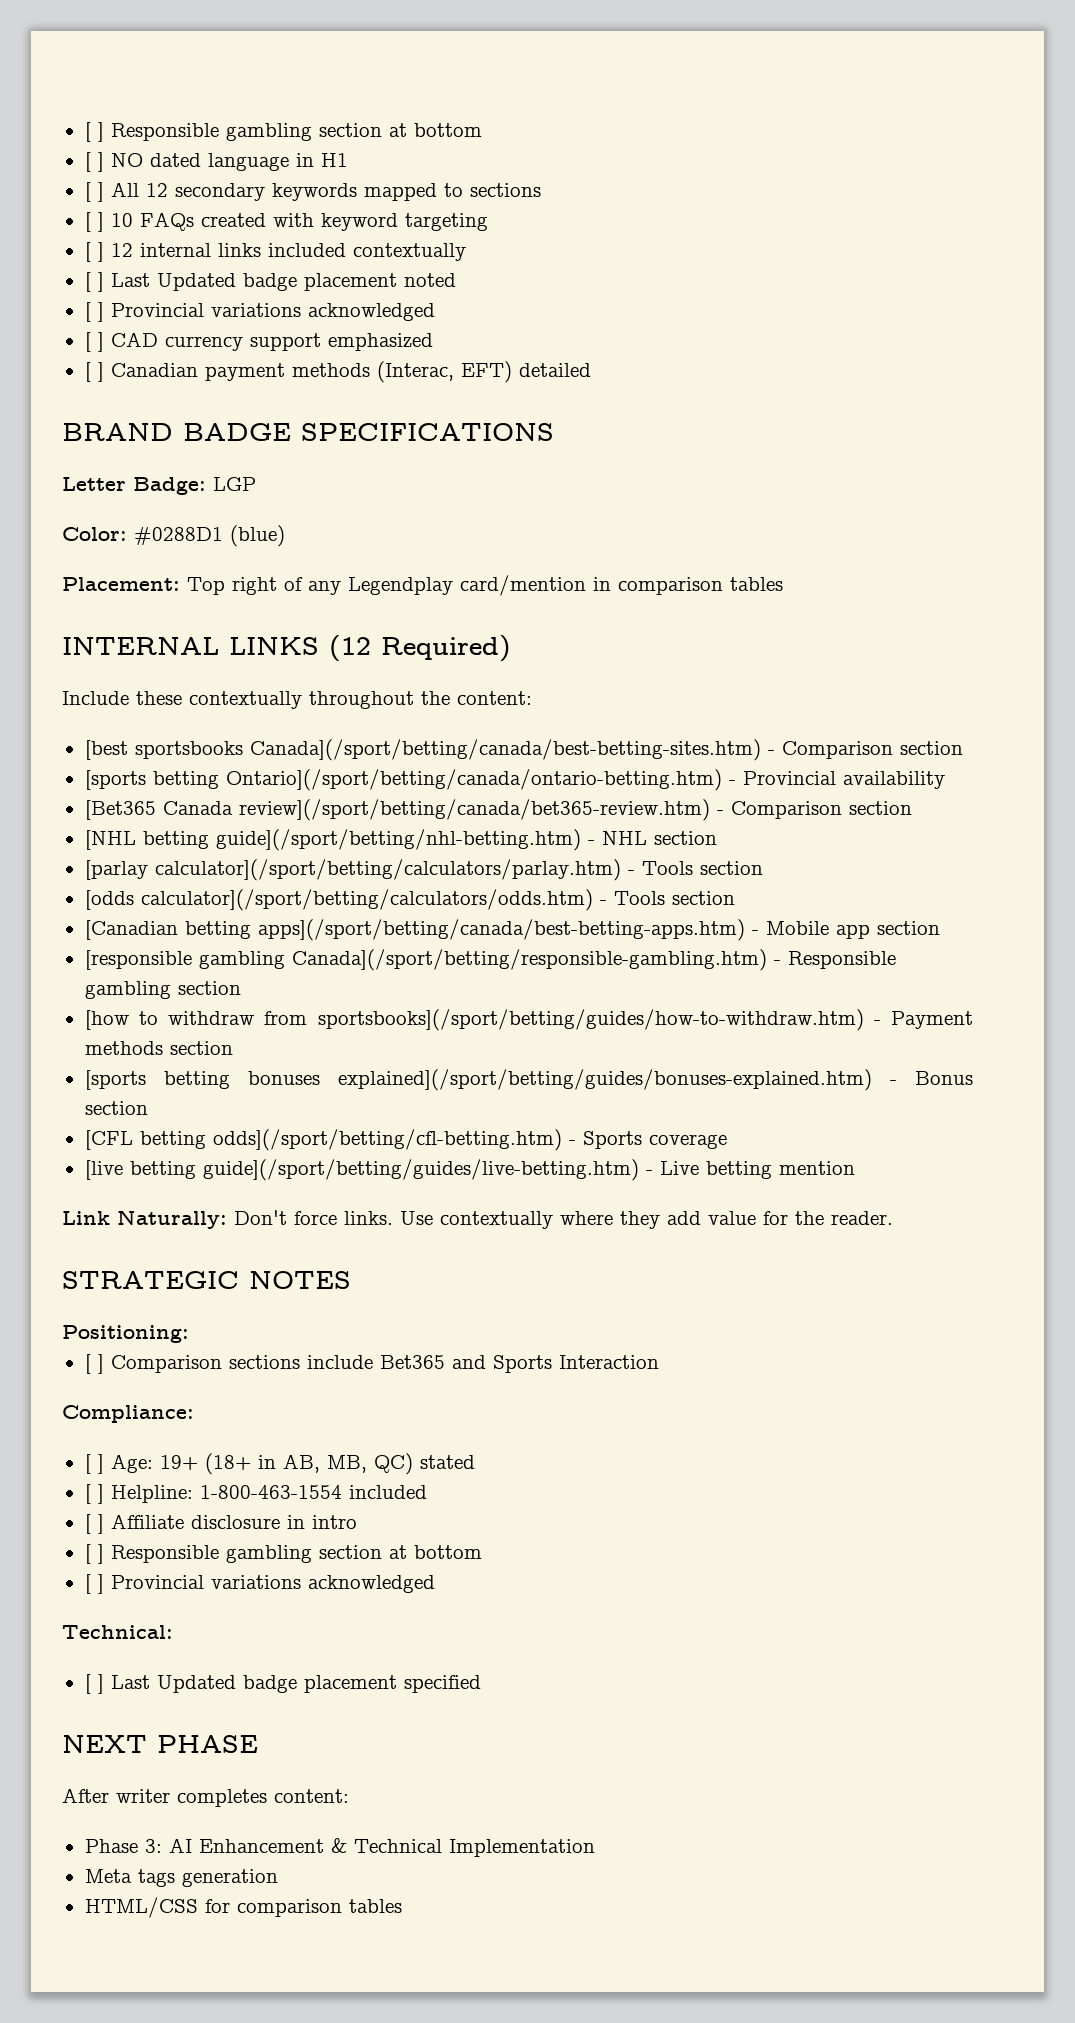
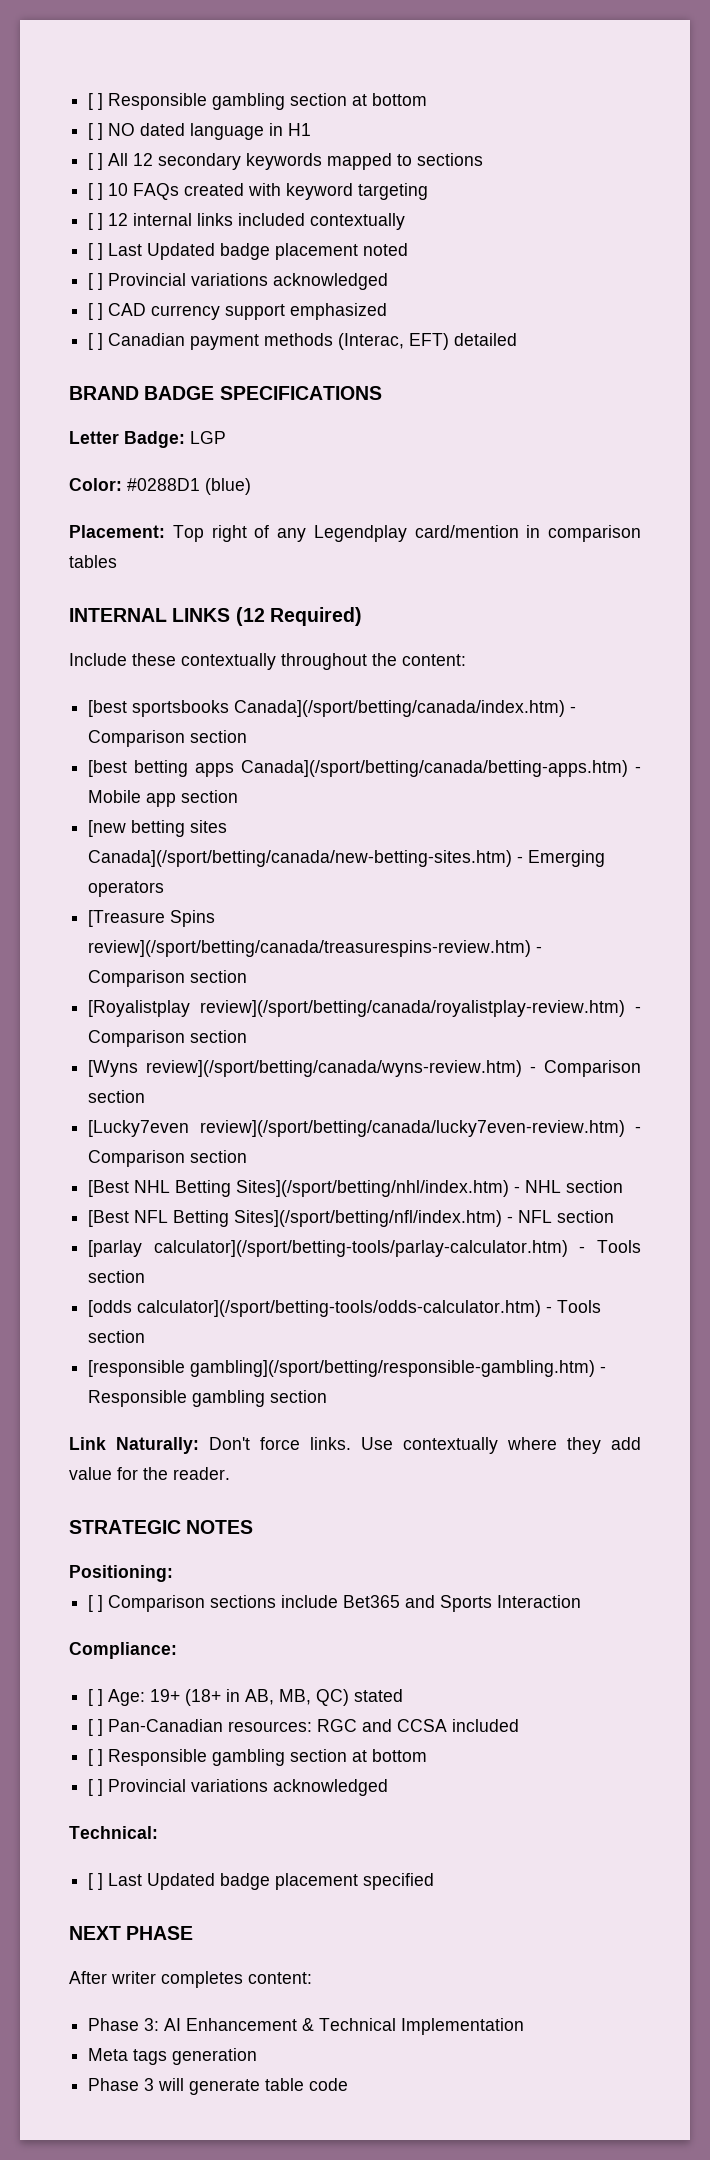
[249,739,963,761] [84,769,945,791] [84,799,912,821] [84,829,647,851] Canada](/sport/betting/canada/best-betting-sites.htm) - Comparison section // [sports betting Ontario](/sport/betting/canada/ontario-betting.htm) - Provincial availability // [Bet365 Canada review](/sport/betting/canada/bet365-review.htm) - Comparison section // [NHL betting guide](/sport/betting/nhl-betting.htm) - NHL -> [234,700,577,717] [88,730,248,747] [88,760,641,777] [88,790,239,807] [88,820,228,837] [88,850,606,867] [88,881,165,897] [88,910,216,927] [88,940,543,957] [88,970,248,987] [88,1000,641,1017] [88,1030,248,1047] [88,1060,641,1077] [88,1090,146,1103] [88,1120,641,1137] [88,1150,248,1167] [88,1180,624,1197] [88,1210,553,1227] Canada](/sport/betting/canada/index.htm) - Comparison section // [best betting apps Canada](/sport/betting/canada/betting-apps.htm) - Mobile app section // [new betting sites Canada](/sport/betting/canada/new-betting-sites.htm) - Emerging operators // [Treasure Spins review](/sport/betting/canada/treasurespins-review.htm) - Comparison section // [Royalistplay review](/sport/betting/canada/royalistplay-review.htm) - Comparison section // [Wyns review](/sport/betting/canada/wyns-review.htm) - Comparison section // [Lucky7even review](/sport/betting/canada/lucky7even-review.htm) - Comparison section // [Best NHL Betting Sites](/sport/betting/nhl/index.htm) - NHL section // [Best NFL Betting Sites](/sport/betting/nfl/index.htm) - NFL
[154,859,621,881] calculator](/sport/betting/calculators/parlay.htm) -> [153,1240,568,1257] calculator](/sport/betting-tools/parlay-calculator.htm)
[140,889,735,911] [84,919,940,941] calculator](/sport/betting/calculators/odds.htm) - Tools section // [Canadian betting apps](/sport/betting/canada/best-betting-apps.htm) - Mobile app section -> [137,1300,602,1317] [88,1330,146,1343] calculator](/sport/betting-tools/odds-calculator.htm) - Tools section
[198,949,767,971] gambling Canada](/sport/betting/responsible-gambling.htm) -> [190,1360,596,1377] gambling](/sport/betting/responsible-gambling.htm)
[84,1009,973,1031] [84,1041,233,1055] [84,1069,974,1091] [84,1101,148,1115] [84,1129,727,1151] [84,1159,855,1181] // [how to withdraw from sportsbooks](/sport/betting/guides/how-to-withdraw.htm) - Payment methods section // [sports betting bonuses explained](/sport/betting/guides/bonuses-explained.htm) - Bonus section // [CFL betting odds](/sport/betting/cfl-betting.htm) - Sports coverage // [live betting guide](/sport/betting/guides/live-betting.htm) - Live betting mention -> (328, 1396) none
[110,1485,427,1503] [84,1514,357,1534] Helpline: 1-800-463-1554 included // [ ] Affiliate disclosure in intro -> [108,1719,520,1732] Pan-Canadian resources: RGC and CCSA included
[84,1897,402,1918] HTML/CSS for comparison tables -> [88,2078,349,2095] Phase 3 will generate table code

